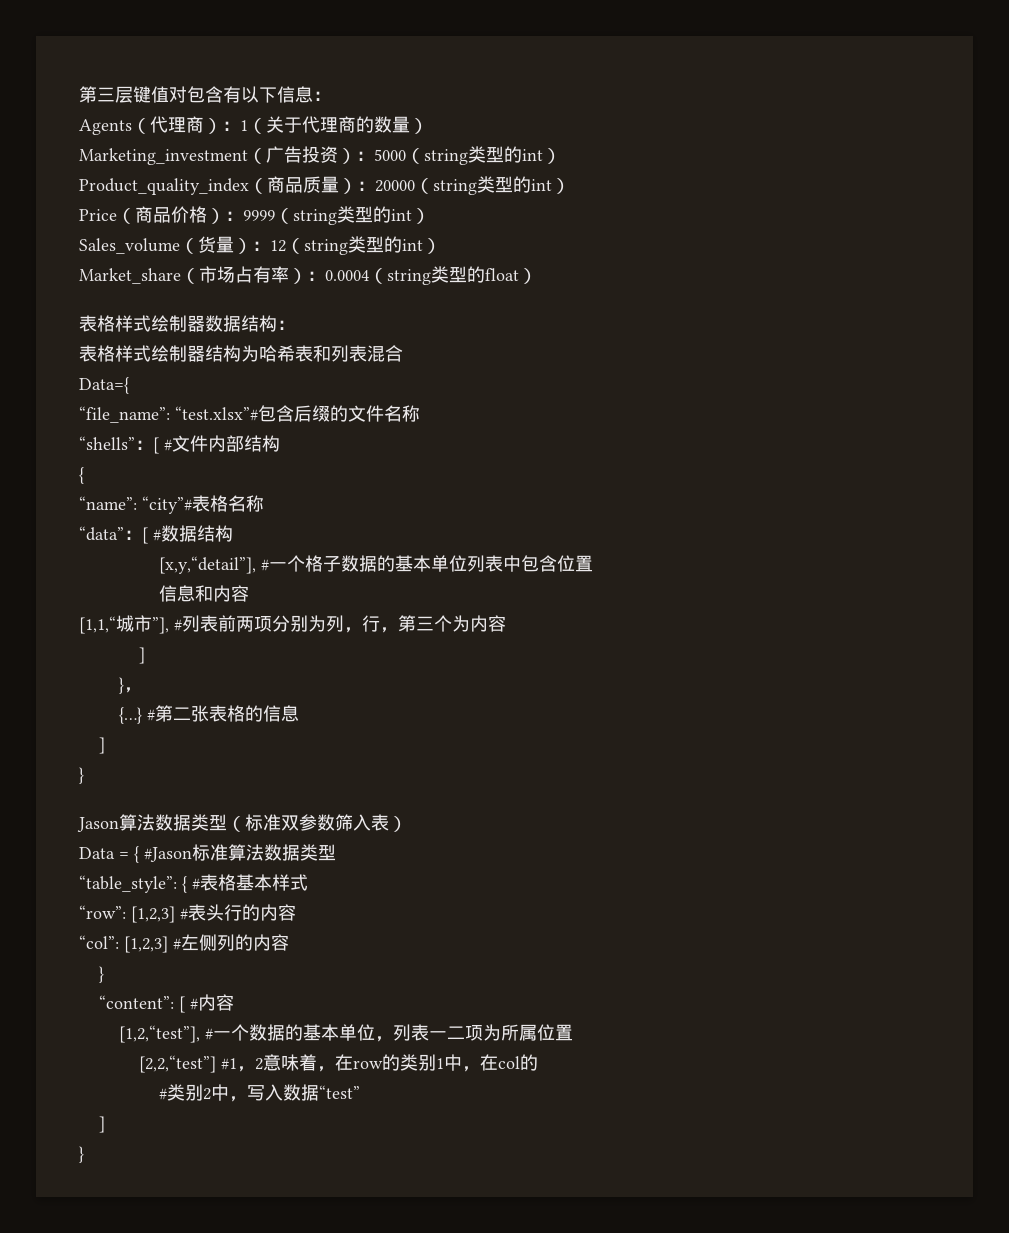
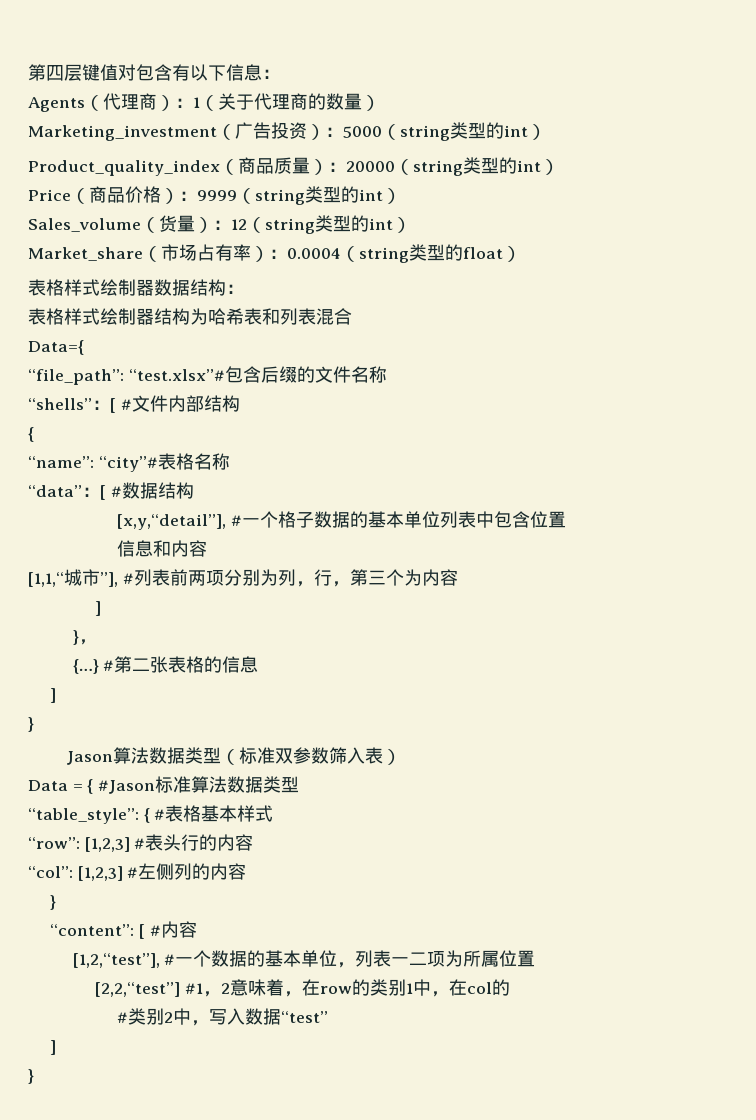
[79,86,115,103] 第三 -> [28,64,64,81] 第四
[79,406,170,423] “file_name”: -> [28,369,124,385] “file_path”:

